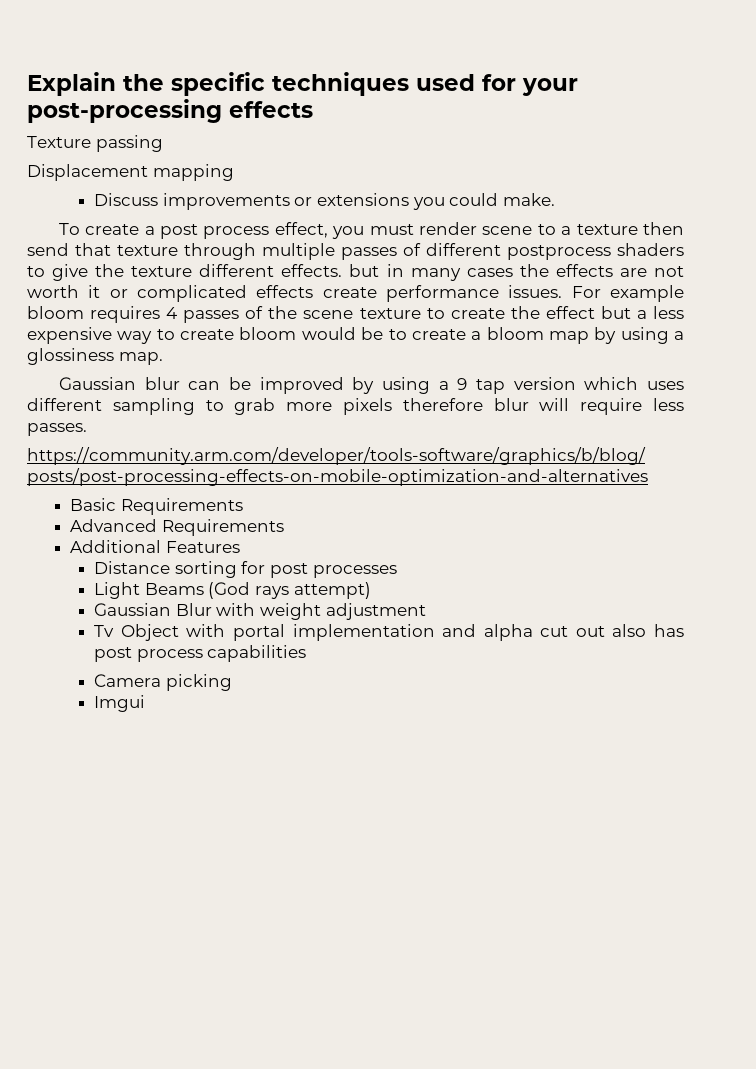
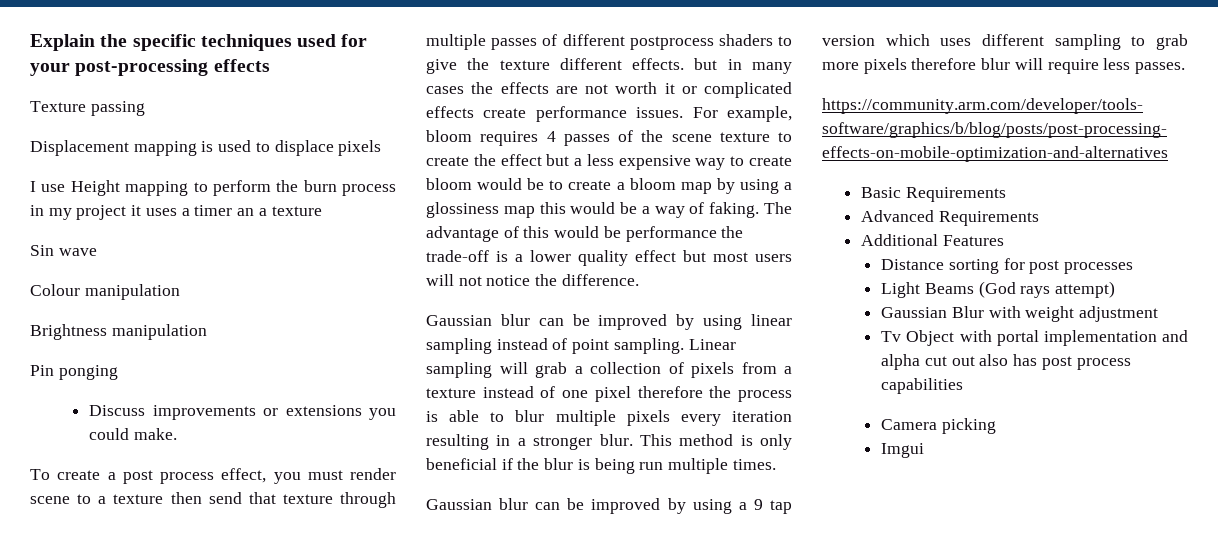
(234, 172) none -> [201,140,382,156] [30,180,396,196] [30,205,322,220] [30,245,97,256] [30,284,180,300] [30,324,207,340] [30,365,118,380] is used to displace pixels // I use Height mapping to perform the burn process in my project it uses a timer an a texture // Sin wave // Colour manipulation // Brightness manipulation // Pin ponging
[610,285,684,302] example -> [727,106,792,122] example,
[118,352,163,365] map. -> [503,202,792,218] [426,226,744,242] [426,250,792,266] [426,274,639,286] [426,314,792,330] [426,338,736,354] [426,362,792,378] [426,386,792,402] [426,410,792,426] [426,434,792,450] [426,458,776,474] map this would be a way of faking. The advantage of this would be performance the trade-off is a lower quality effect but most users will not notice the difference. // Gaussian blur can be improved by using linear sampling instead of point sampling. Linear sampling will grab a collection of pixels from a texture instead of one pixel therefore the process is able to blur multiple pixels every iteration resulting in a stronger blur. This method is only beneficial if the blur is being run multiple times.

